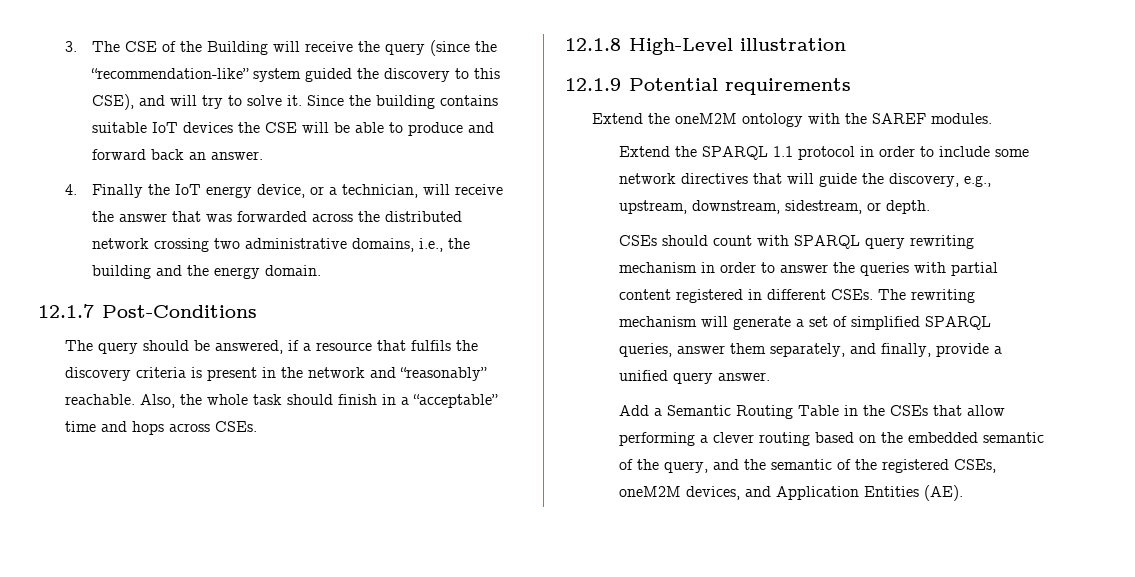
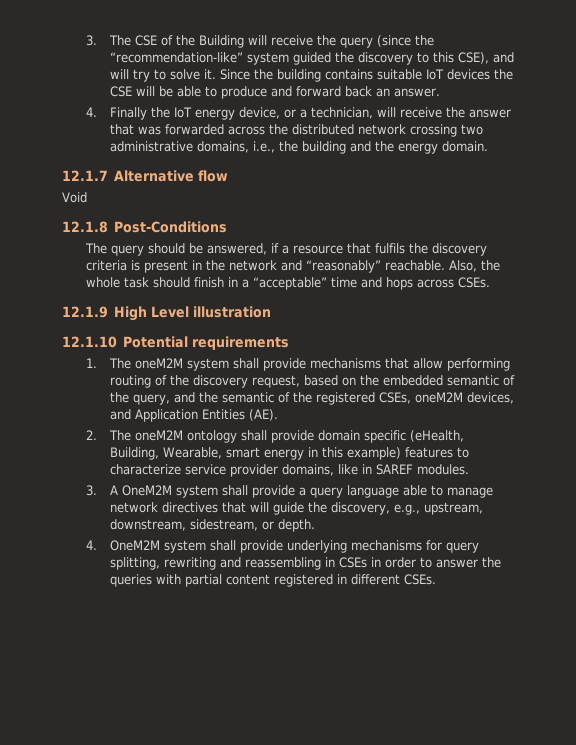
(94, 311) none -> [114,170,229,182] [62,192,87,203] [62,221,108,233] Alternative flow // Void // 12.1.8
[565,38,733,55] 12.1.8 High-Level -> [62,306,190,321] 12.1.9 High Level
[565,78,621,91] 12.1.9 -> [62,336,117,348] 12.1.10
[591,113,992,127] [618,146,1029,160] [618,173,991,187] [618,200,930,214] [618,235,974,249] [618,262,998,276] [618,289,975,303] [618,316,991,330] [618,343,1002,357] [618,370,770,384] [618,405,1005,419] [618,432,810,446] Extend the oneM2M ontology with the SAREF modules. // Extend the SPARQL 1.1 protocol in order to include some network directives that will guide the discovery, e.g., upstream, downstream, sidestream, or depth. // CSEs should count with SPARQL query rewriting mechanism in order to answer the queries with partial content registered in different CSEs. The rewriting mechanism will generate a set of simplified SPARQL queries, answer them separately, and finally, provide a unified query answer. // Add a Semantic Routing Table in the CSEs that allow performing a clever routing -> [85,358,510,371] [109,375,300,388] 1. The oneM2M system shall provide mechanisms that allow performing routing of the discovery request,
(963, 493) none -> [85,430,464,443] [109,447,469,460] [109,464,469,477] [85,485,493,498] [109,502,483,515] [109,519,315,532] [85,540,479,553] [109,557,501,570] [109,574,436,587] // 2. The oneM2M ontology shall provide domain specific (eHealth, Building, Wearable, smart energy in this example) features to characterize service provider domains, like in SAREF modules. // 3. A OneM2M system shall provide a query language able to manage network directives that will guide the discovery, e.g., upstream, downstream, sidestream, or depth. // 4. OneM2M system shall provide underlying mechanisms for query splitting, rewriting and reassembling in CSEs in order to answer the queries with partial content registered in different CSEs.

